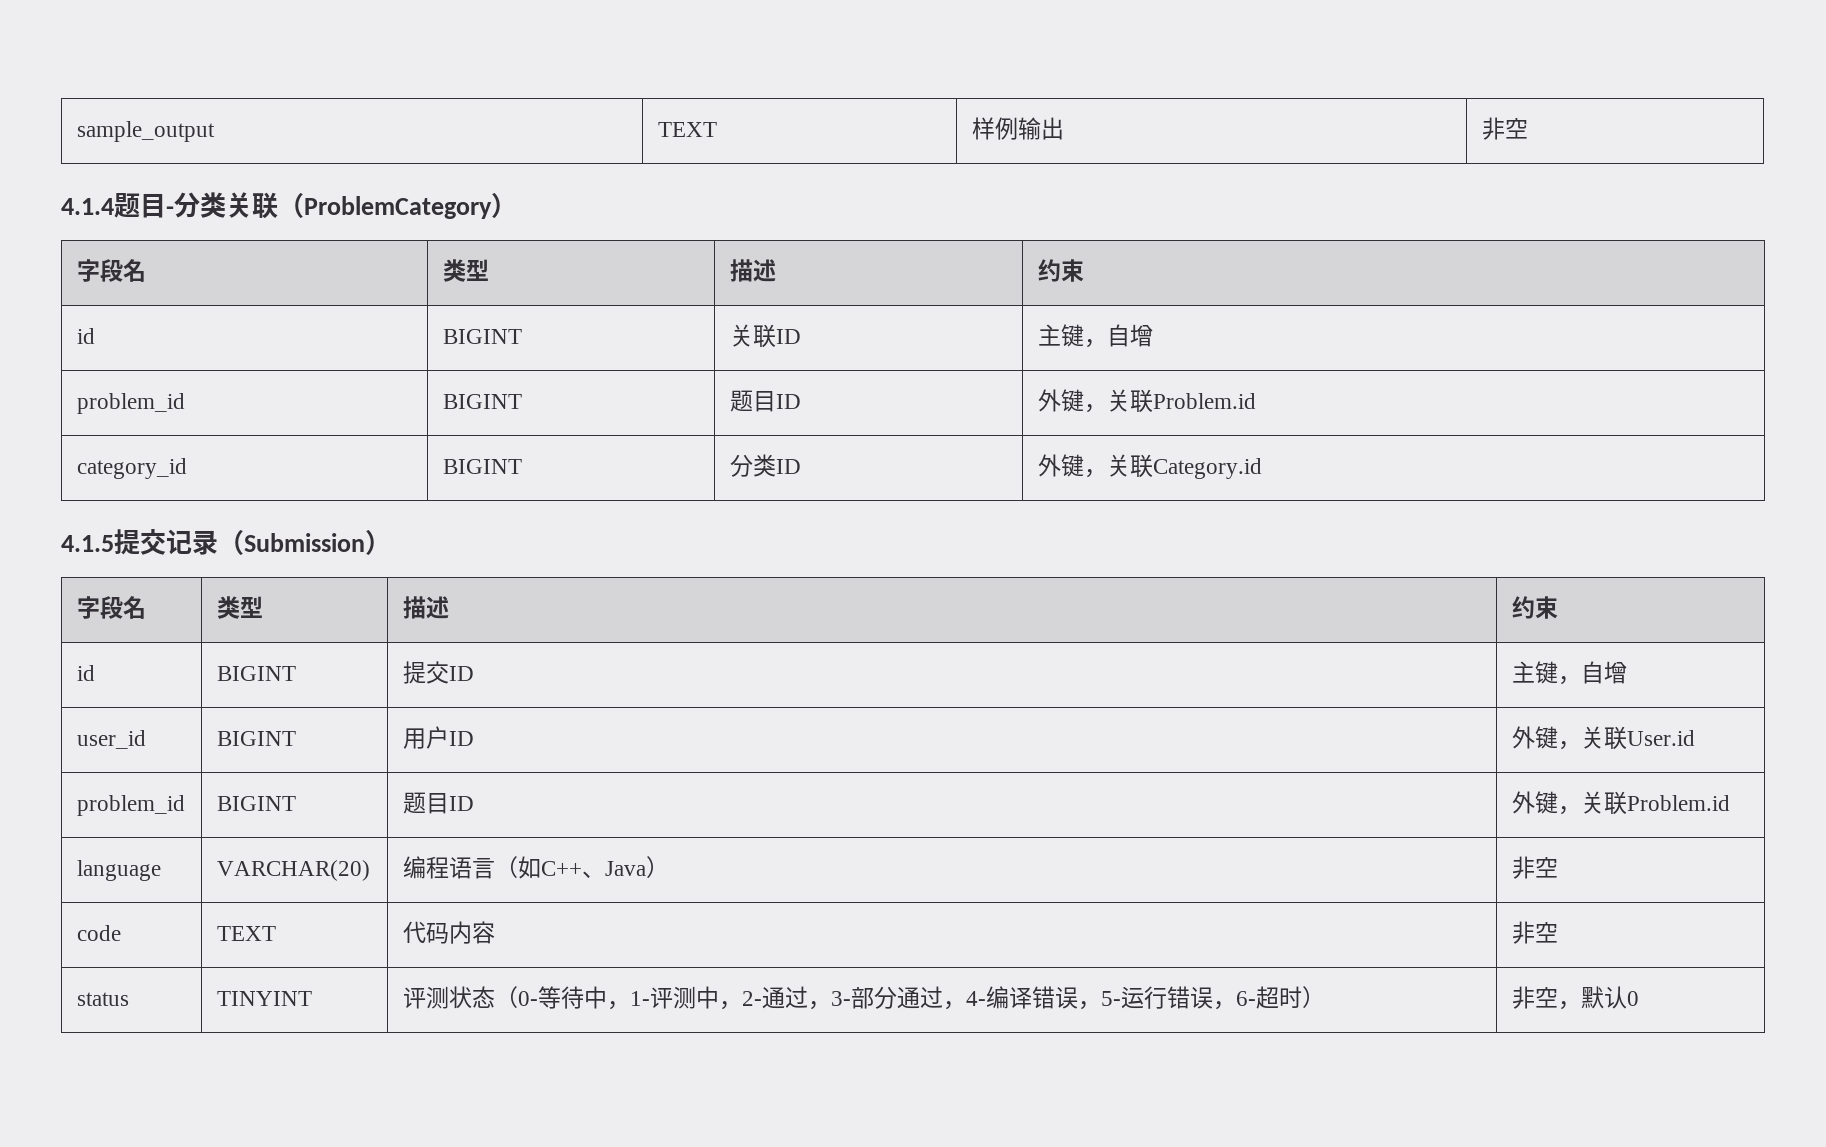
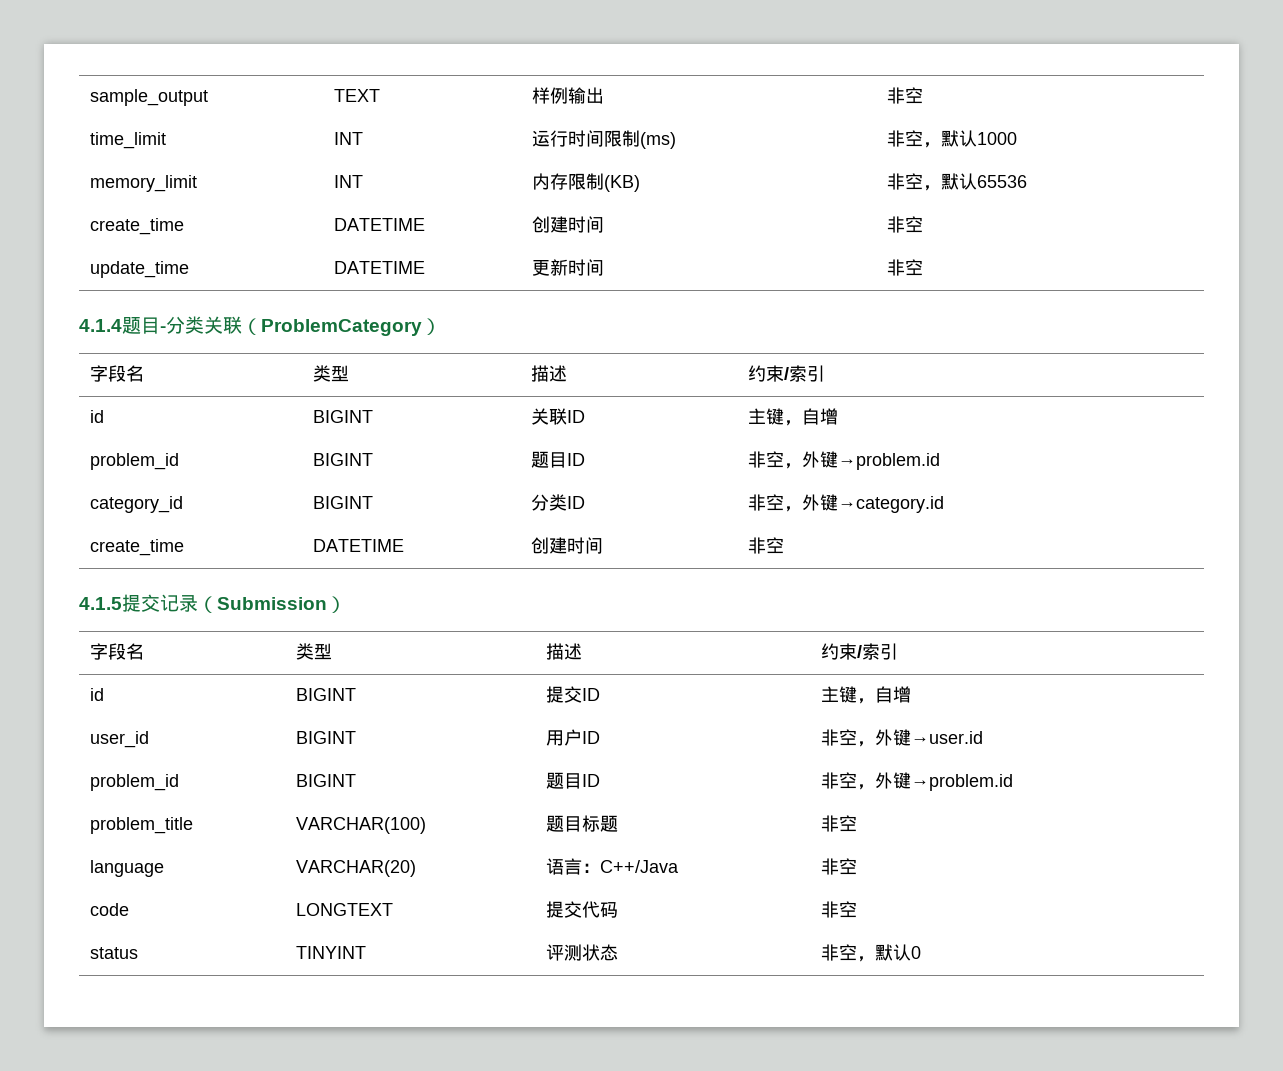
(1528, 128) none -> [90,132,167,149] [334,132,364,145] [532,130,677,149] [887,130,1018,148] [90,175,198,192] [334,175,364,188] [532,173,641,192] [887,173,1028,191] [90,218,185,235] [334,218,426,231] [532,216,605,233] [887,216,924,233] [90,261,190,278] [334,261,426,274] [532,259,605,276] [887,259,924,276] // time_limit | INT | 运行时间限制(ms) | 非空，默认1000 // memory_limit | INT | 内存限制(KB) | 非空，默认65536 // create_time | DATETIME | 创建时间 | 非空 // update_time | DATETIME | 更新时间 | 非空
(1084, 270) none -> [784,365,826,382] /索引
[1037,389,1256,413] 外键，关联Problem.id -> [748,451,941,470] 非空，外键→problem.id
[1037,454,1262,479] 外键，关联Category.id -> [748,494,945,513] [90,539,185,556] [313,539,405,552] [531,537,604,554] [748,537,785,554] 非空，外键→category.id // create_time | DATETIME | 创建时间 | 非空
(1558, 607) none -> [857,643,899,660] /索引
[1511,726,1695,750] [76,795,185,816] [216,796,296,811] [402,792,474,814] [1511,791,1730,815] [76,860,161,881] [216,860,370,881] [402,856,669,879] 外键，关联User.id // problem_id | BIGINT | 题目ID | 外键，关联Problem.id // language | VARCHAR(20) | 编程语言（如C++、Java） -> [821,729,984,747] [90,774,180,791] [296,774,357,787] [546,772,601,789] [821,772,1014,791] [90,817,194,834] [296,817,427,834] [546,815,619,832] [821,815,858,832] [90,860,165,877] [296,860,417,877] [546,858,680,875] 非空，外键→user.id // problem_id | BIGINT | 题目ID | 非空，外键→problem.id // problem_title | VARCHAR(100) | 题目标题 | 非空 // language | VARCHAR(20) | 语言：C++/Java
[216,926,276,941] TEXT | -> [296,903,394,916] [546,901,583,918] LONGTEXT | 提交
[448,921,495,944] 内容 -> (619, 910) none
[494,986,1325,1010] （0-等待中，1-评测中，2-通过，3-部分通过，4-编译错误，5-运行错误，6-超时） -> (619, 952) none

